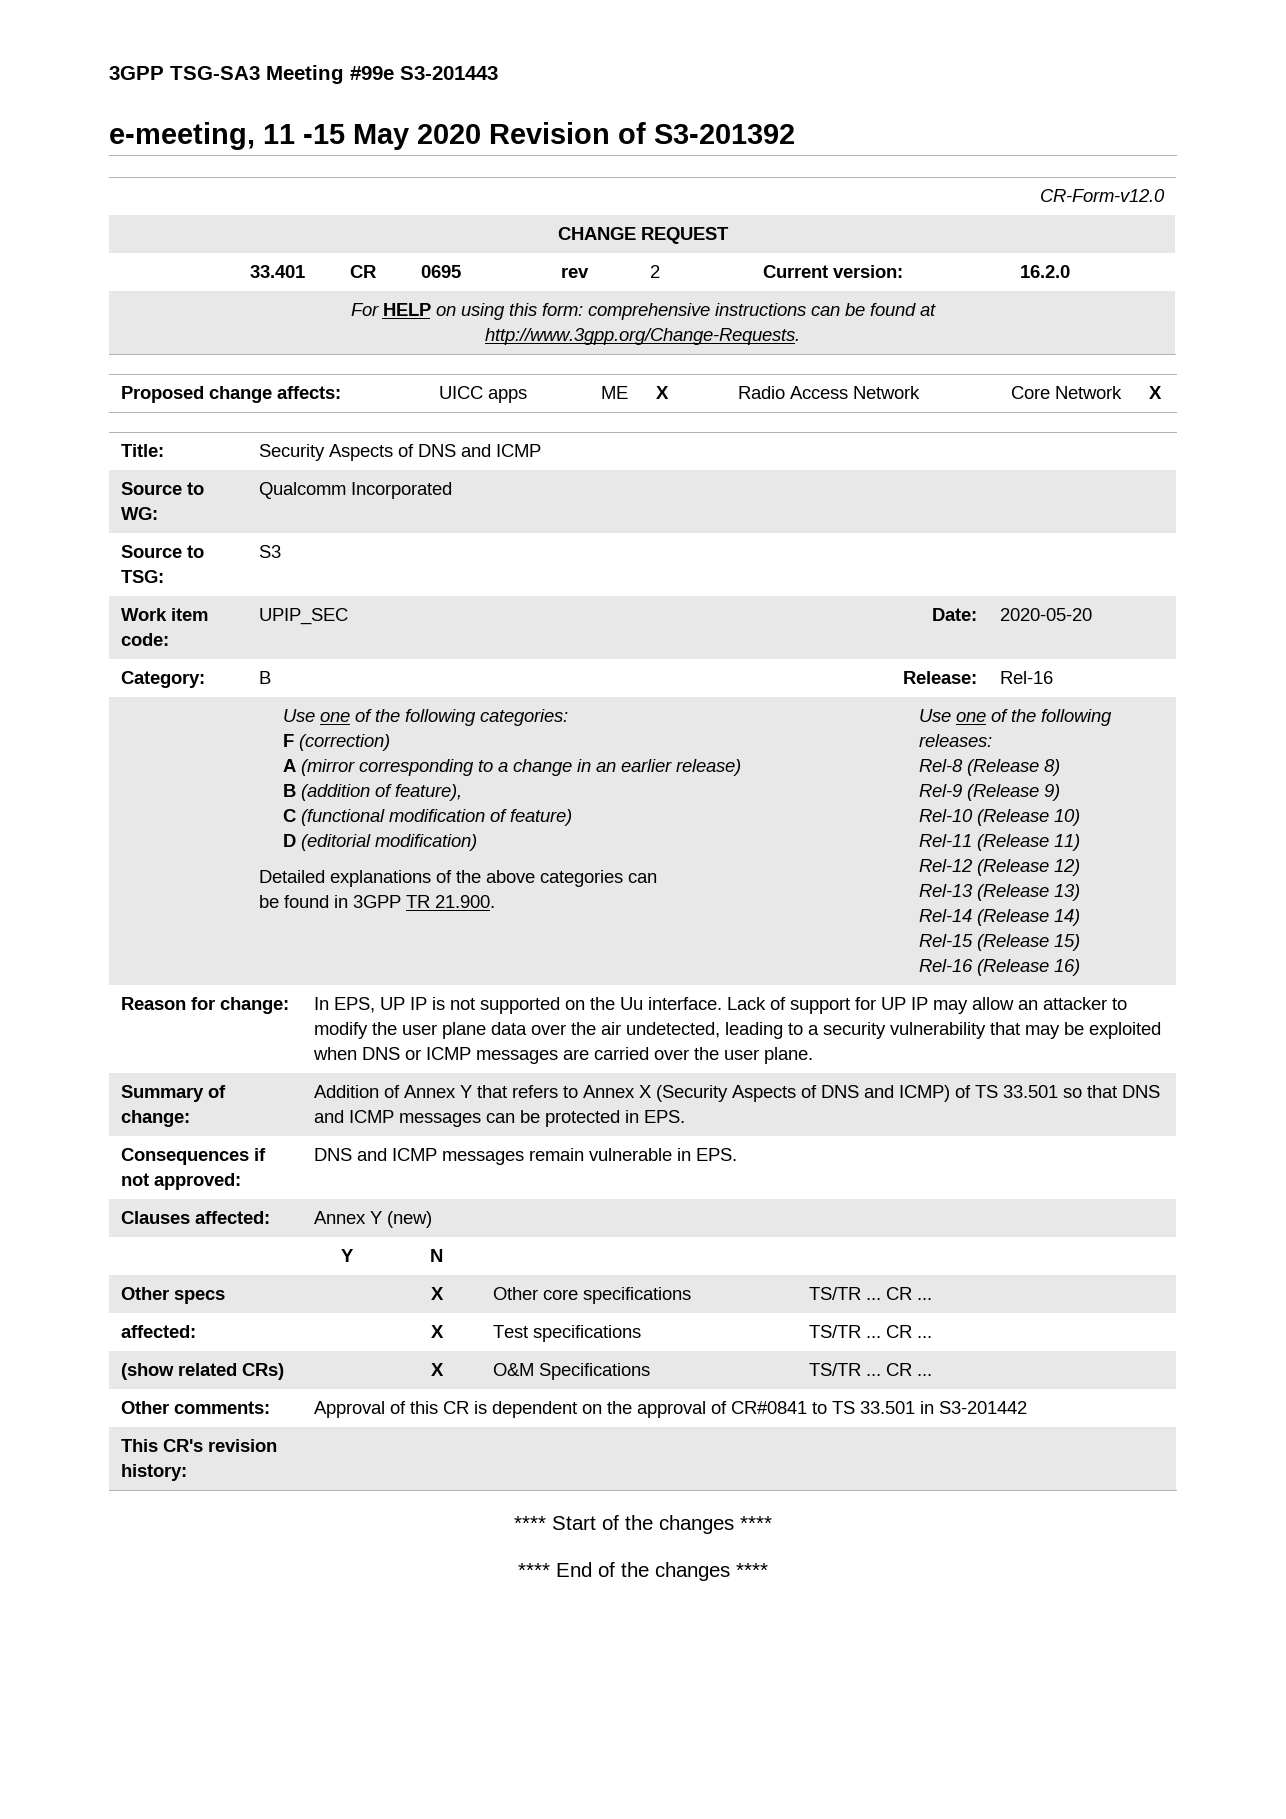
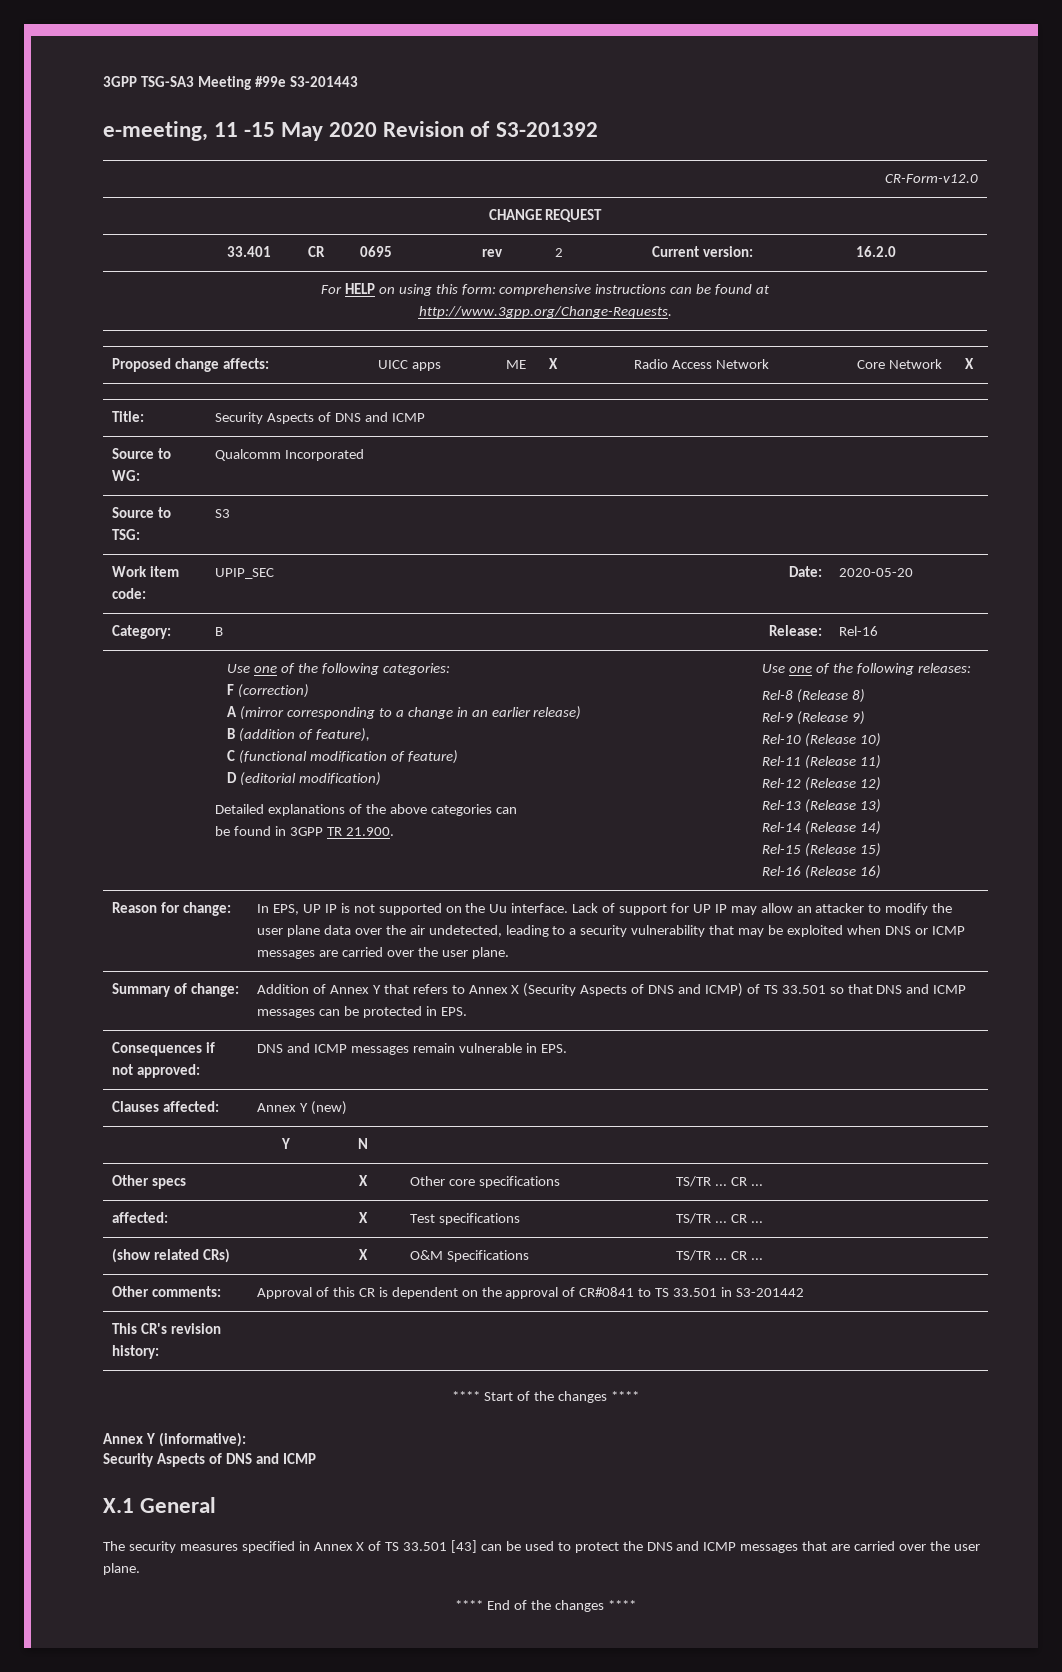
(772, 1523) none -> [103,1432,246,1447] [103,1453,316,1467] [103,1497,217,1513] [103,1540,980,1553] [103,1563,140,1575] // Annex Y (informative): // Security Aspects of DNS and ICMP // X.1 General // The security measures specified in Annex X of TS 33.501 [43] can be used to protect the DNS and ICMP messages that are carried over the user plane.

